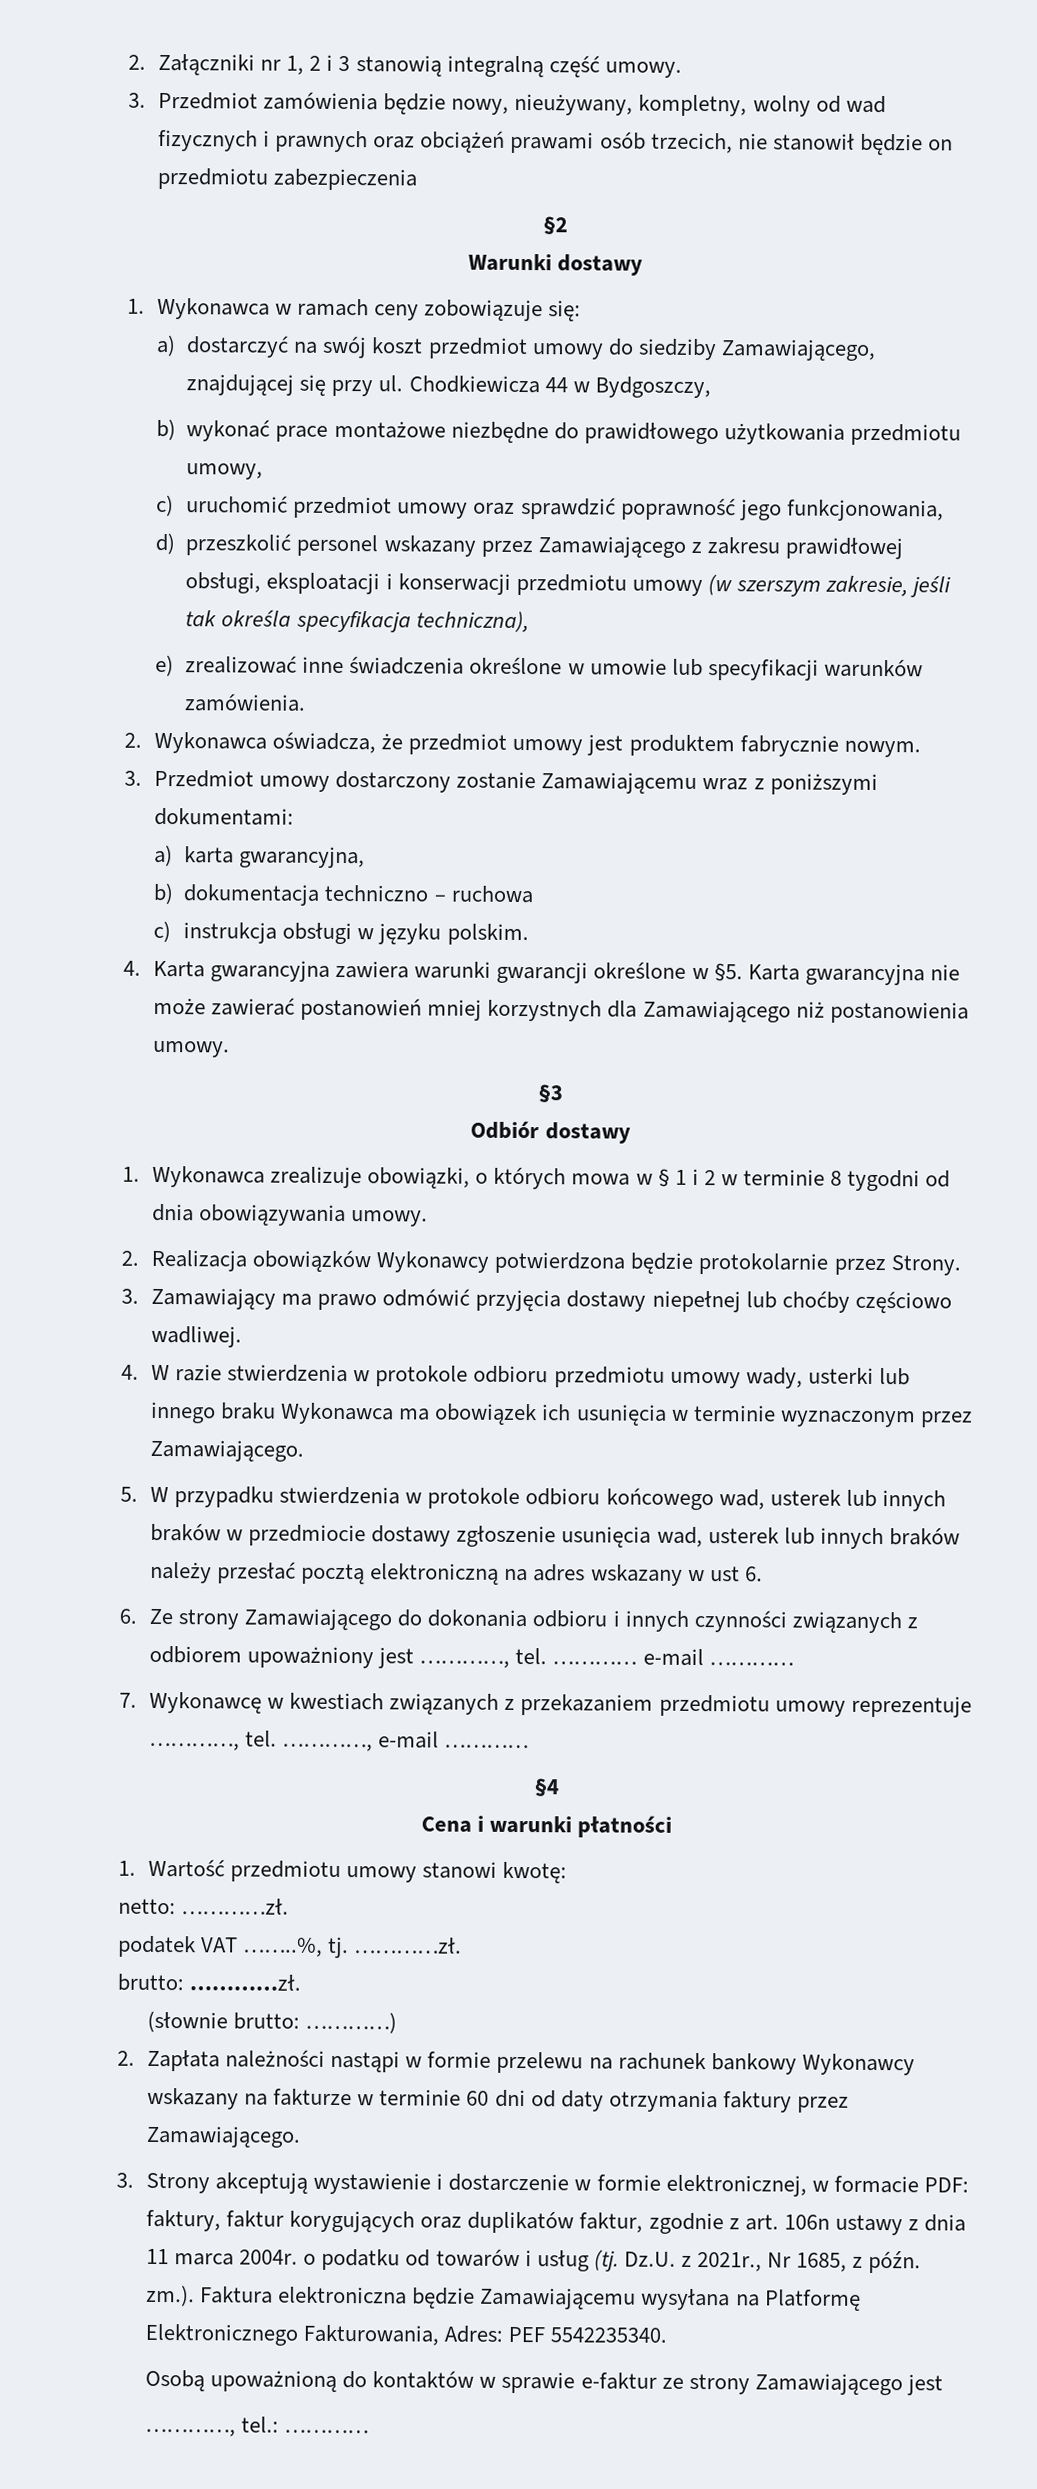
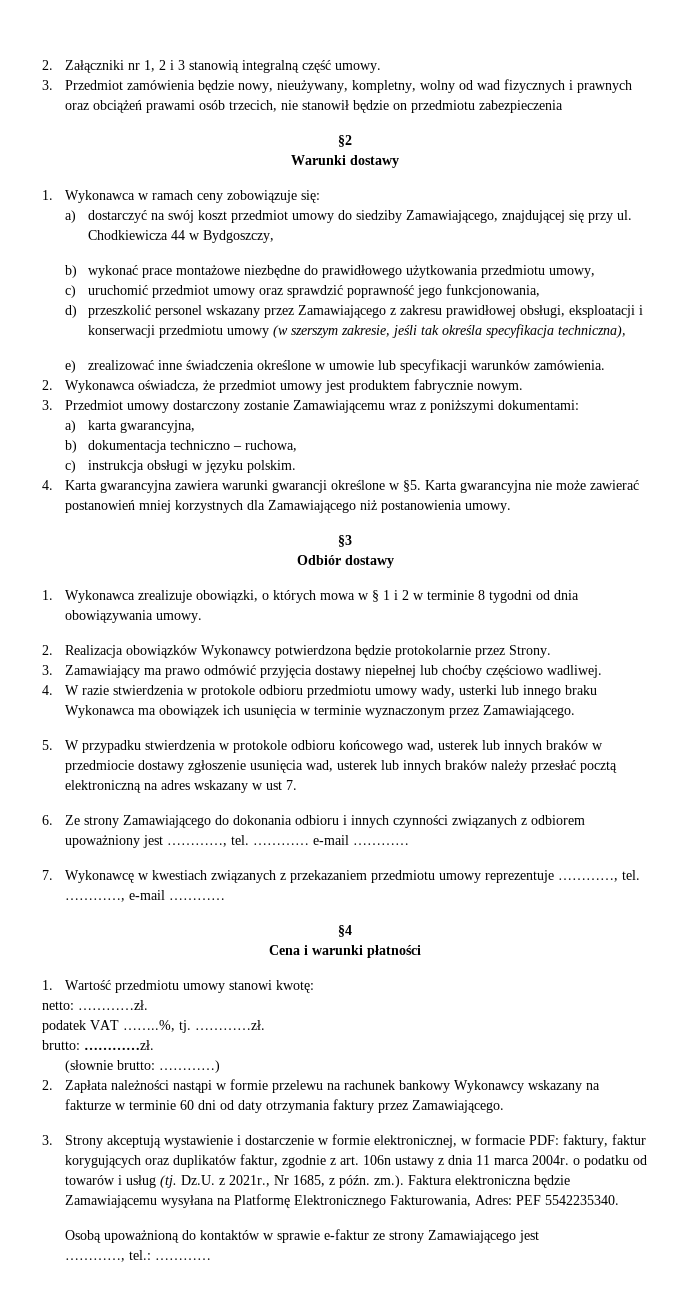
[450,885,534,904] ruchowa -> [244,440,297,452] ruchowa,
[744,1566,763,1582] 6. -> [285,780,297,790] 7.

